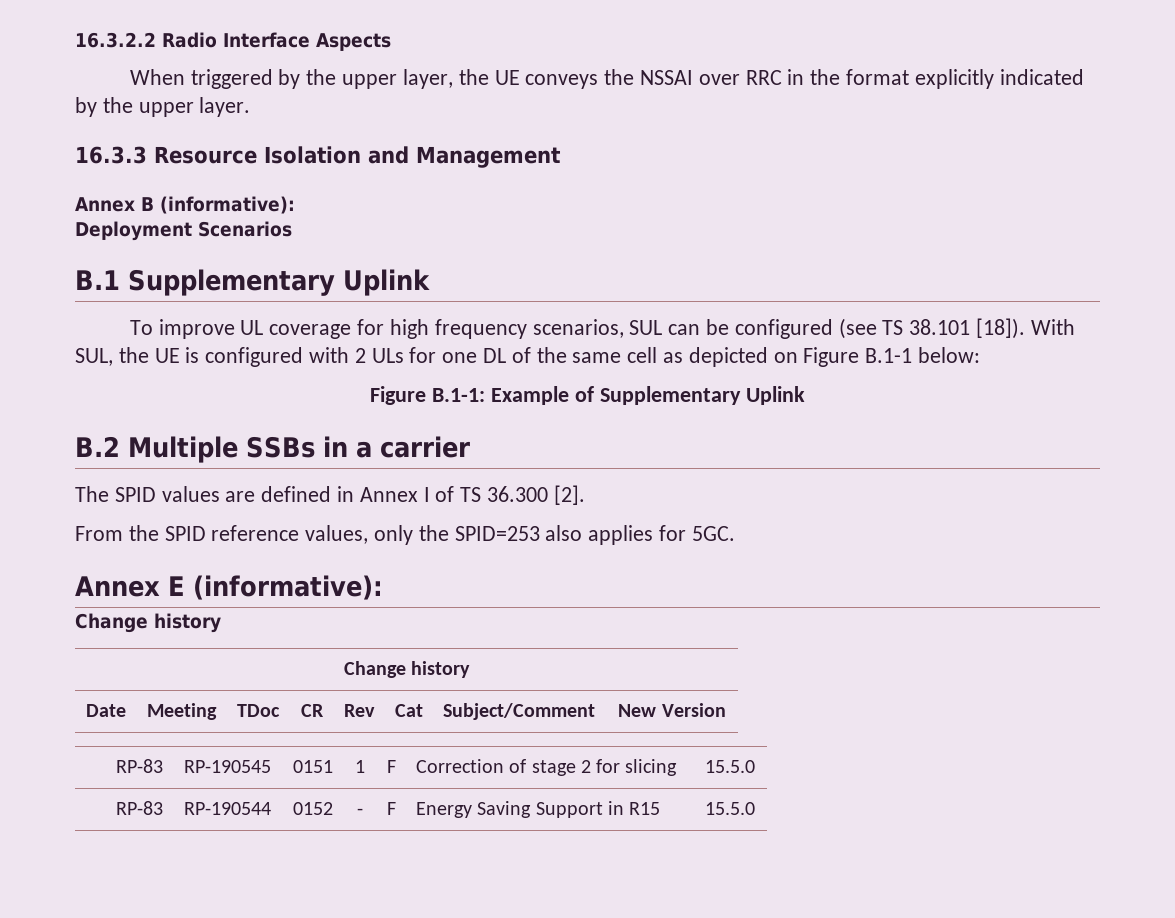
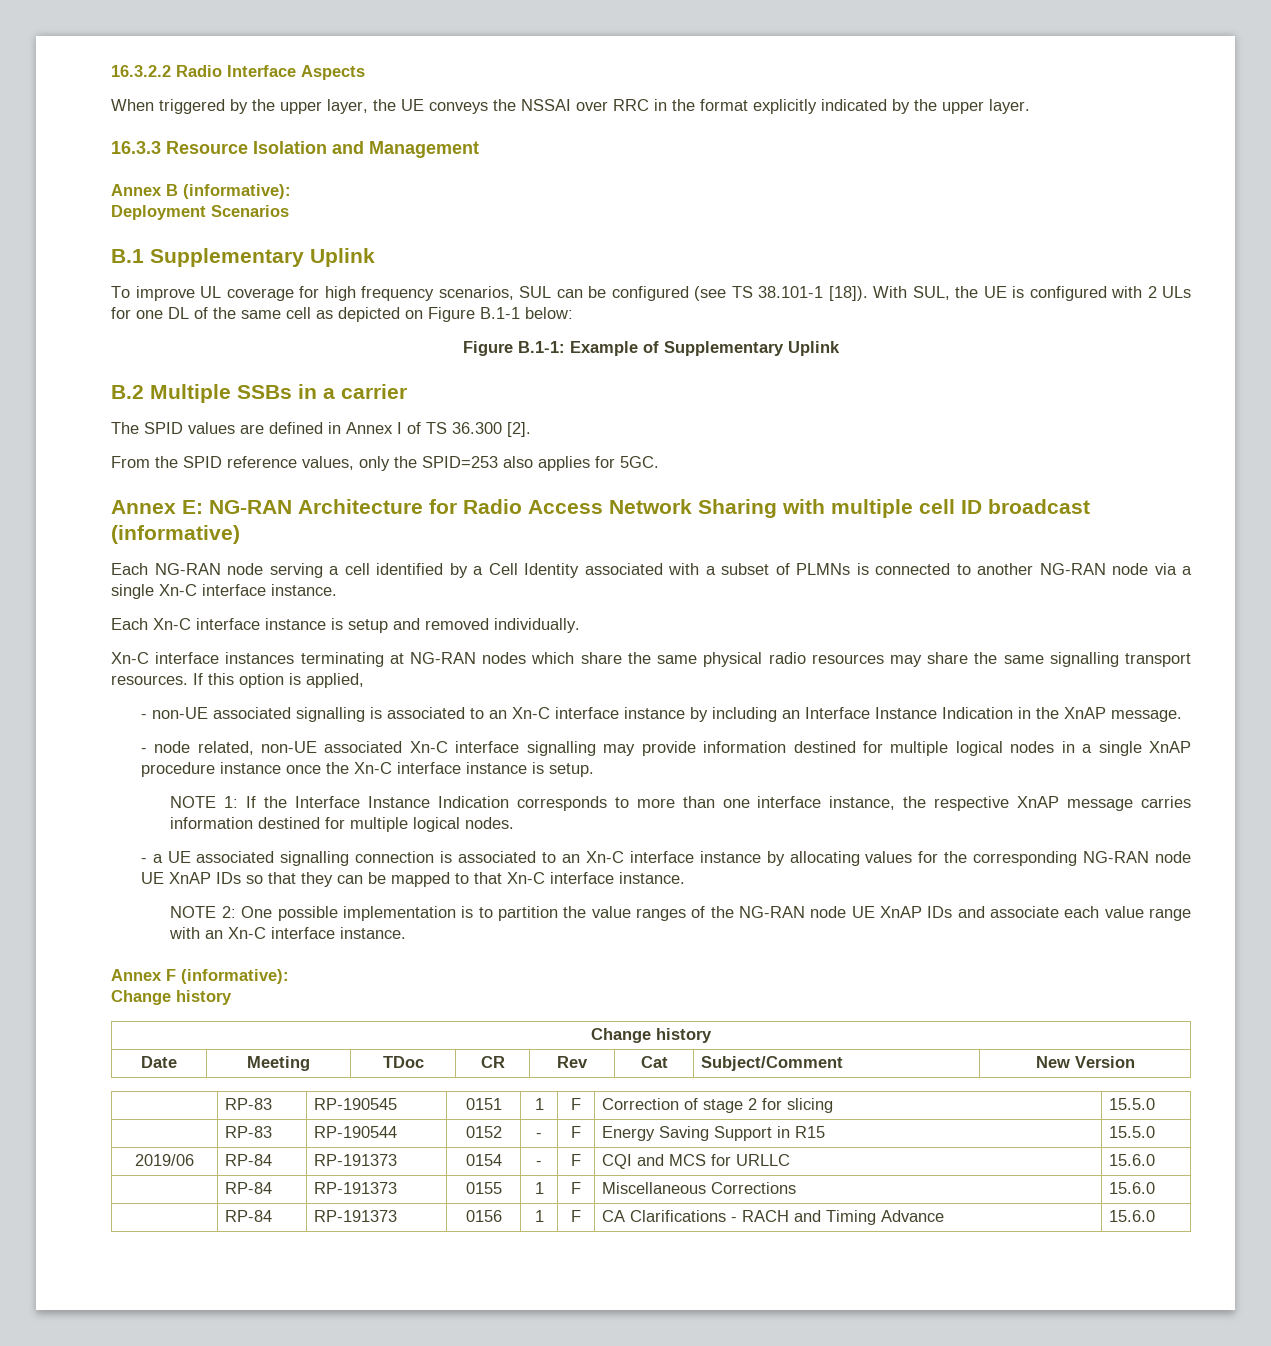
[909,319,971,335] 38.101 -> [758,286,823,298] 38.101-1
[168,576,185,596] E -> [182,499,1090,518] [111,525,240,544] [111,563,1192,578] [111,584,337,599] [111,618,580,633] [111,652,1191,667] [111,673,364,688] [140,707,1182,722] [140,741,1191,756] [140,762,594,777] [170,796,1191,811] [170,817,515,832] [140,851,1191,866] [140,872,685,887] [170,906,1191,921] [169,927,407,939] [111,969,176,981] E: NG-RAN Architecture for Radio Access Network Sharing with multiple cell ID broadcast (informative) // Each NG-RAN node serving a cell identified by a Cell Identity associated with a subset of PLMNs is connected to another NG-RAN node via a single Xn-C interface instance. // Each Xn-C interface instance is setup and removed individually. // Xn-C interface instances terminating at NG-RAN nodes which share the same physical radio resources may share the same signalling transport resources. If this option is applied, // - non-UE associated signalling is associated to an Xn-C interface instance by including an Interface Instance Indication in the XnAP message. // - node related, non-UE associated Xn-C interface signalling may provide information destined for multiple logical nodes in a single XnAP procedure instance once the Xn-C interface instance is setup. // NOTE 1: If the Interface Instance Indication corresponds to more than one interface instance, the respective XnAP message carries information destined for multiple logical nodes. // - a UE associated signalling connection is associated to an Xn-C interface instance by allocating values for the corresponding NG-RAN node UE XnAP IDs so that they can be mapped to that Xn-C interface instance. // NOTE 2: One possible implementation is to partition the value ranges of the NG-RAN node UE XnAP IDs and associate each value range with an Xn-C interface instance. // Annex F
(756, 808) none -> [135,1154,194,1166] [225,1154,273,1166] [314,1154,398,1166] [465,1154,502,1166] [536,1161,542,1166] [571,1154,581,1166] [602,1154,791,1169] [1109,1154,1156,1166] [225,1182,273,1194] [314,1182,398,1194] [465,1182,502,1194] [534,1182,544,1194] [571,1182,581,1194] [602,1182,797,1194] [1109,1182,1156,1194] [225,1210,273,1222] [314,1210,398,1222] [465,1210,502,1222] [534,1210,544,1222] [571,1210,581,1222] [602,1210,945,1225] [1109,1210,1156,1222] // 2019/06 | RP-84 | RP-191373 | 0154 | - | F | CQI and MCS for URLLC | 15.6.0 // | RP-84 | RP-191373 | 0155 | 1 | F | Miscellaneous Corrections | 15.6.0 // | RP-84 | RP-191373 | 0156 | 1 | F | CA Clarifications - RACH and Timing Advance | 15.6.0

